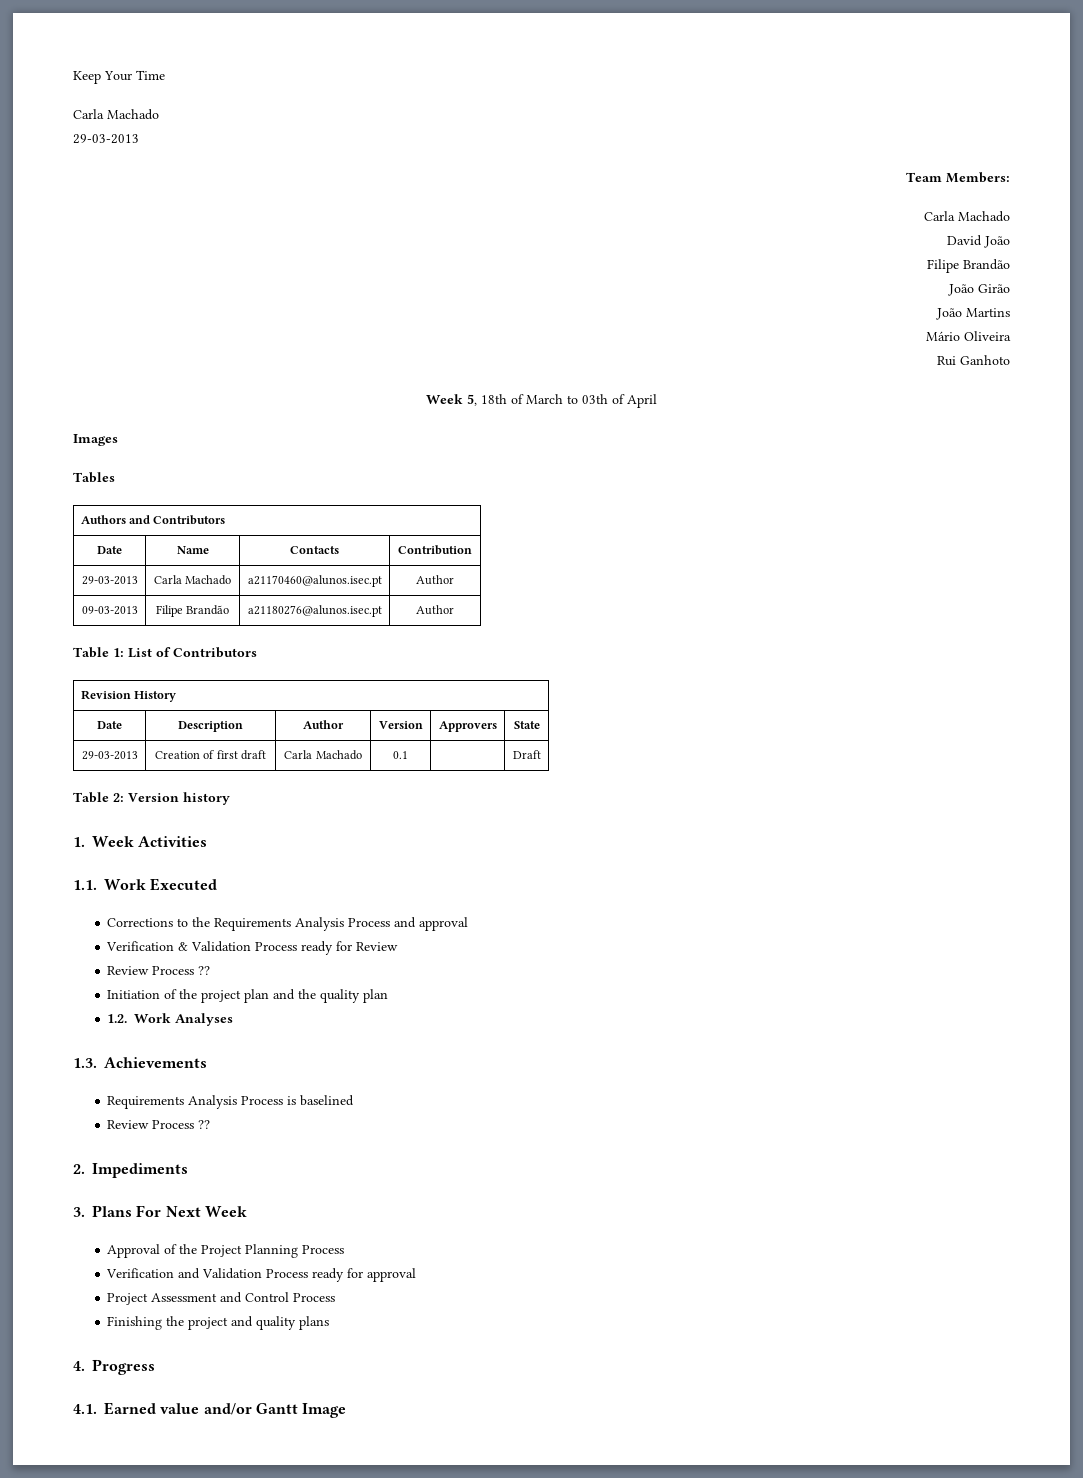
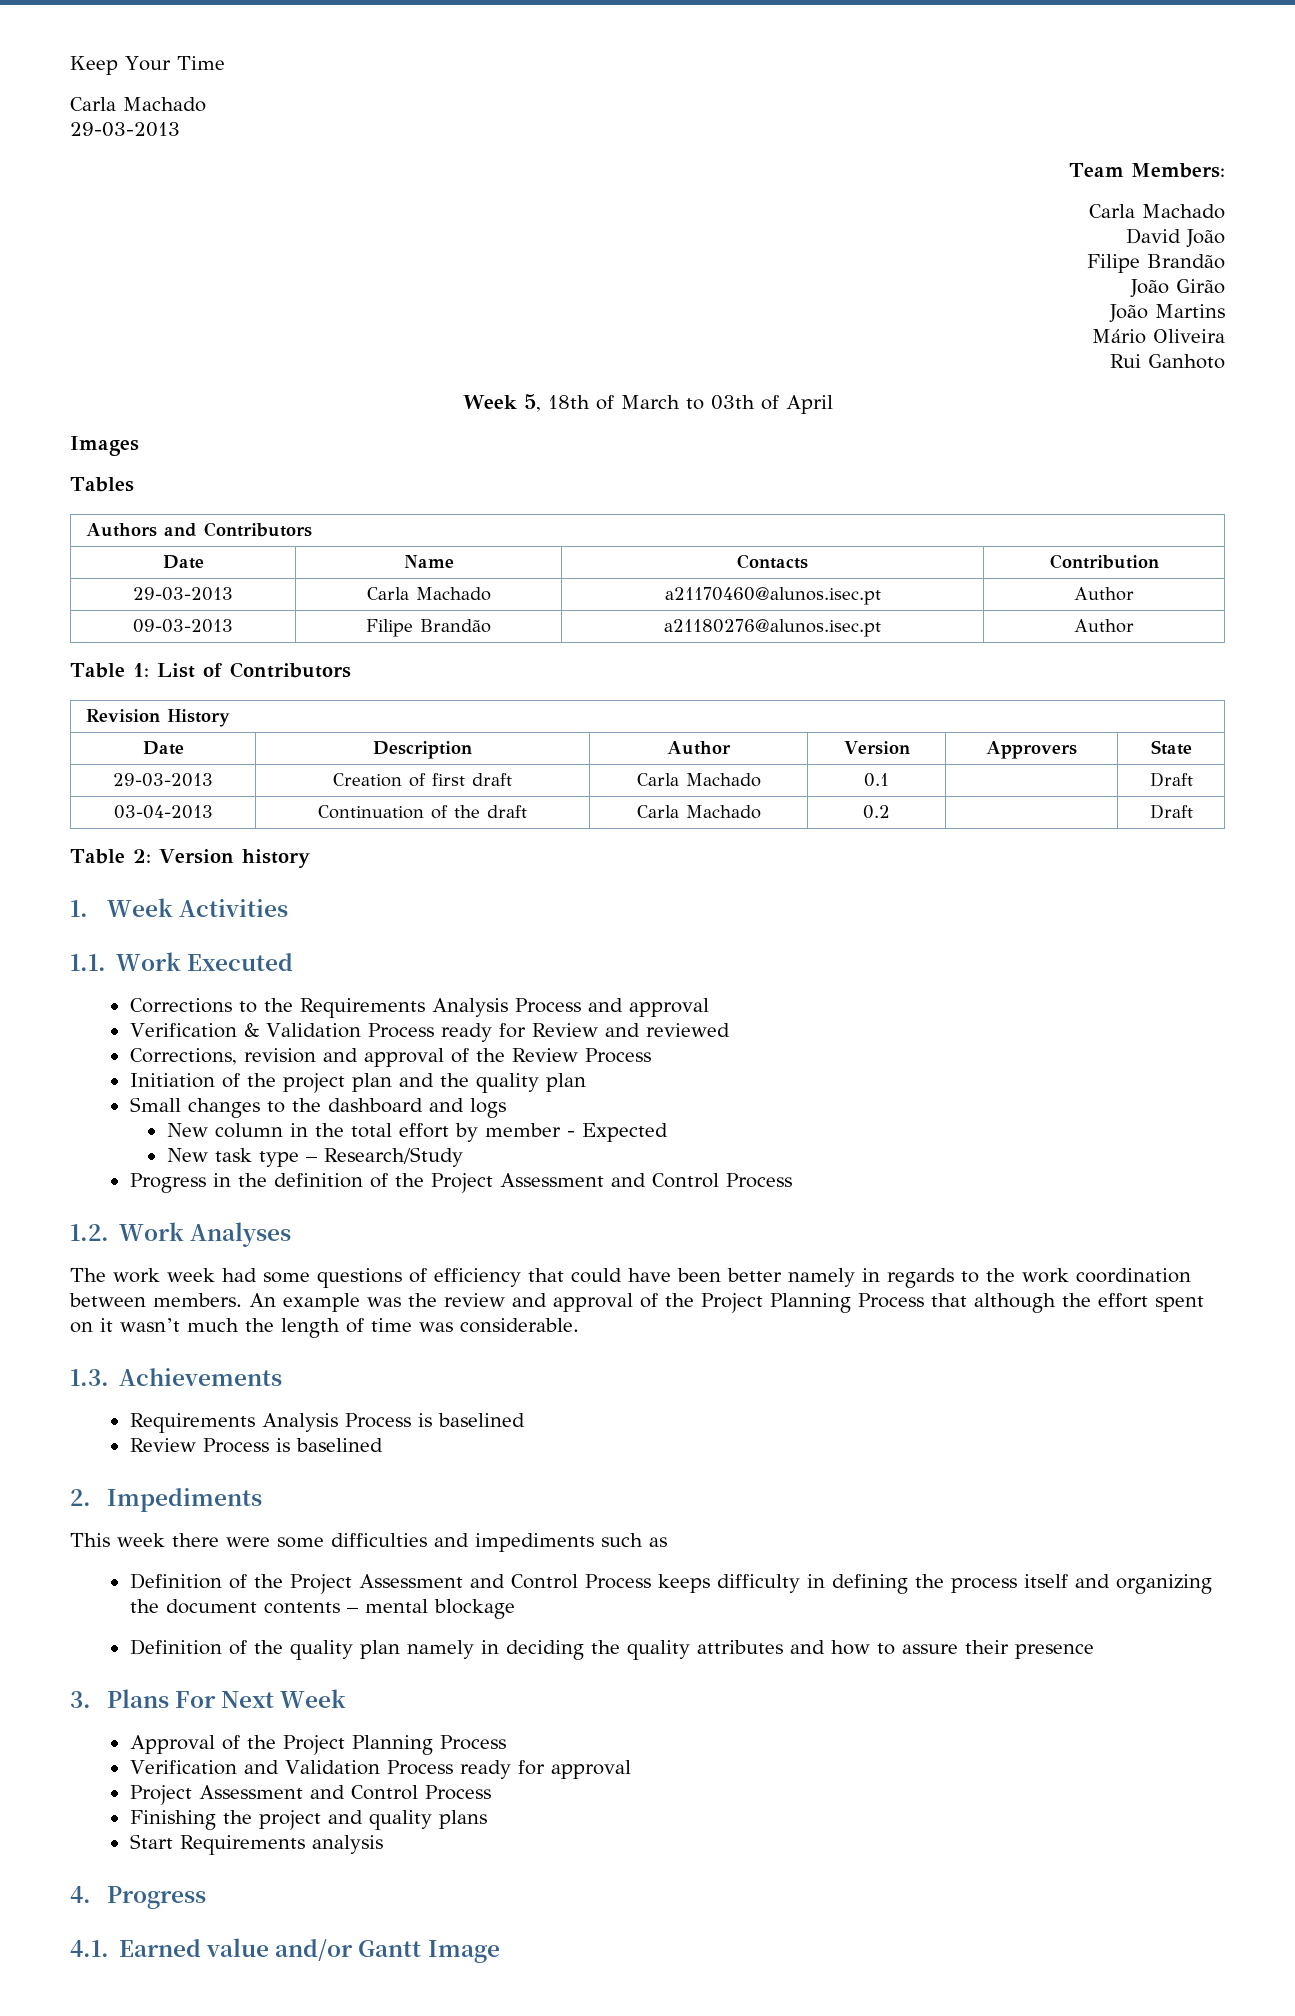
(541, 754) none -> [113,805,213,819] [318,805,527,819] [636,805,761,819] [863,805,890,819] [1149,804,1193,819] // 03-04-2013 | Continuation of the draft | Carla Machado | 0.2 | | Draft
[107,966,211,975] // Review Process ?? -> [604,1023,730,1037] [129,1048,651,1067] and reviewed // Corrections, revision and approval of the Review Process
[107,1013,234,1026] 1.2. Work Analyses -> [129,1097,506,1118] [166,1123,668,1142] [166,1147,463,1167] [129,1173,792,1193] [70,1222,292,1247] [70,1268,1191,1288] [69,1293,1204,1313] [70,1318,579,1338] Small changes to the dashboard and logs // New column in the total effort by member - Expected // New task type – Research/Study // Progress in the definition of the Project Assessment and Control Process // 1.2. Work Analyses // The work week had some questions of efficiency that could have been better namely in regards to the work coordination between members. An example was the review and approval of the Project Planning Process that although the effort spent on it wasn’t much the length of time was considerable.
[198,1120,211,1129] ?? -> [275,1438,383,1452] is baselined
(189, 1170) none -> [70,1533,667,1552] [129,1573,1212,1594] [129,1599,515,1619] [129,1639,1094,1660] // This week there were some difficulties and impediments such as // Definition of the Project Assessment and Control Process keeps difficulty in defining the process itself and organizing the document contents – mental blockage // Definition of the quality plan namely in deciding the quality attributes and how to assure their presence
(330, 1323) none -> [129,1834,383,1855] // Start Requirements analysis

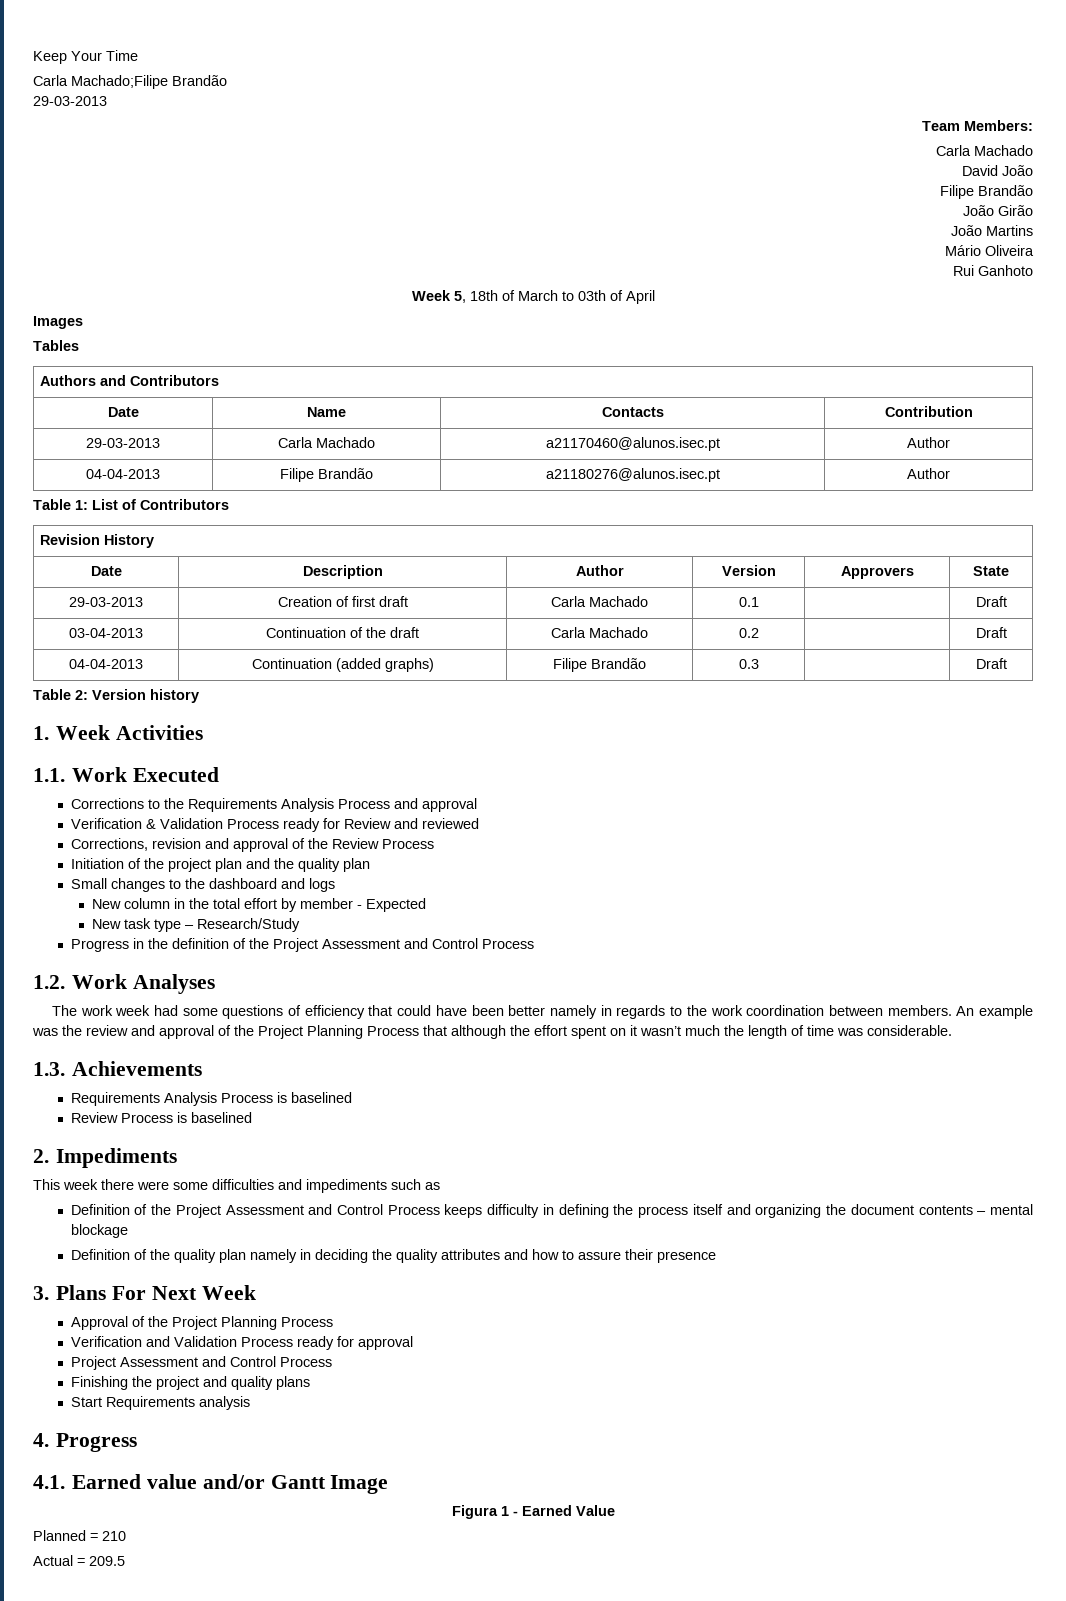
[123,97,206,112] Machado -> [71,75,227,89] Machado;Filipe Brandão
[133,619,233,633] 09-03-2013 -> [86,469,160,479] 04-04-2013
(1193, 811) none -> [69,659,143,669] [251,658,434,672] [552,658,646,672] [738,659,759,669] [975,658,1007,669] // 04-04-2013 | Continuation (added graphs) | Filipe Brandão | 0.3 | | Draft
(500, 1951) none -> [451,1505,615,1519] [33,1530,126,1541] [33,1555,125,1566] // Figura 1 - Earned Value // Planned = 210 // Actual = 209.5

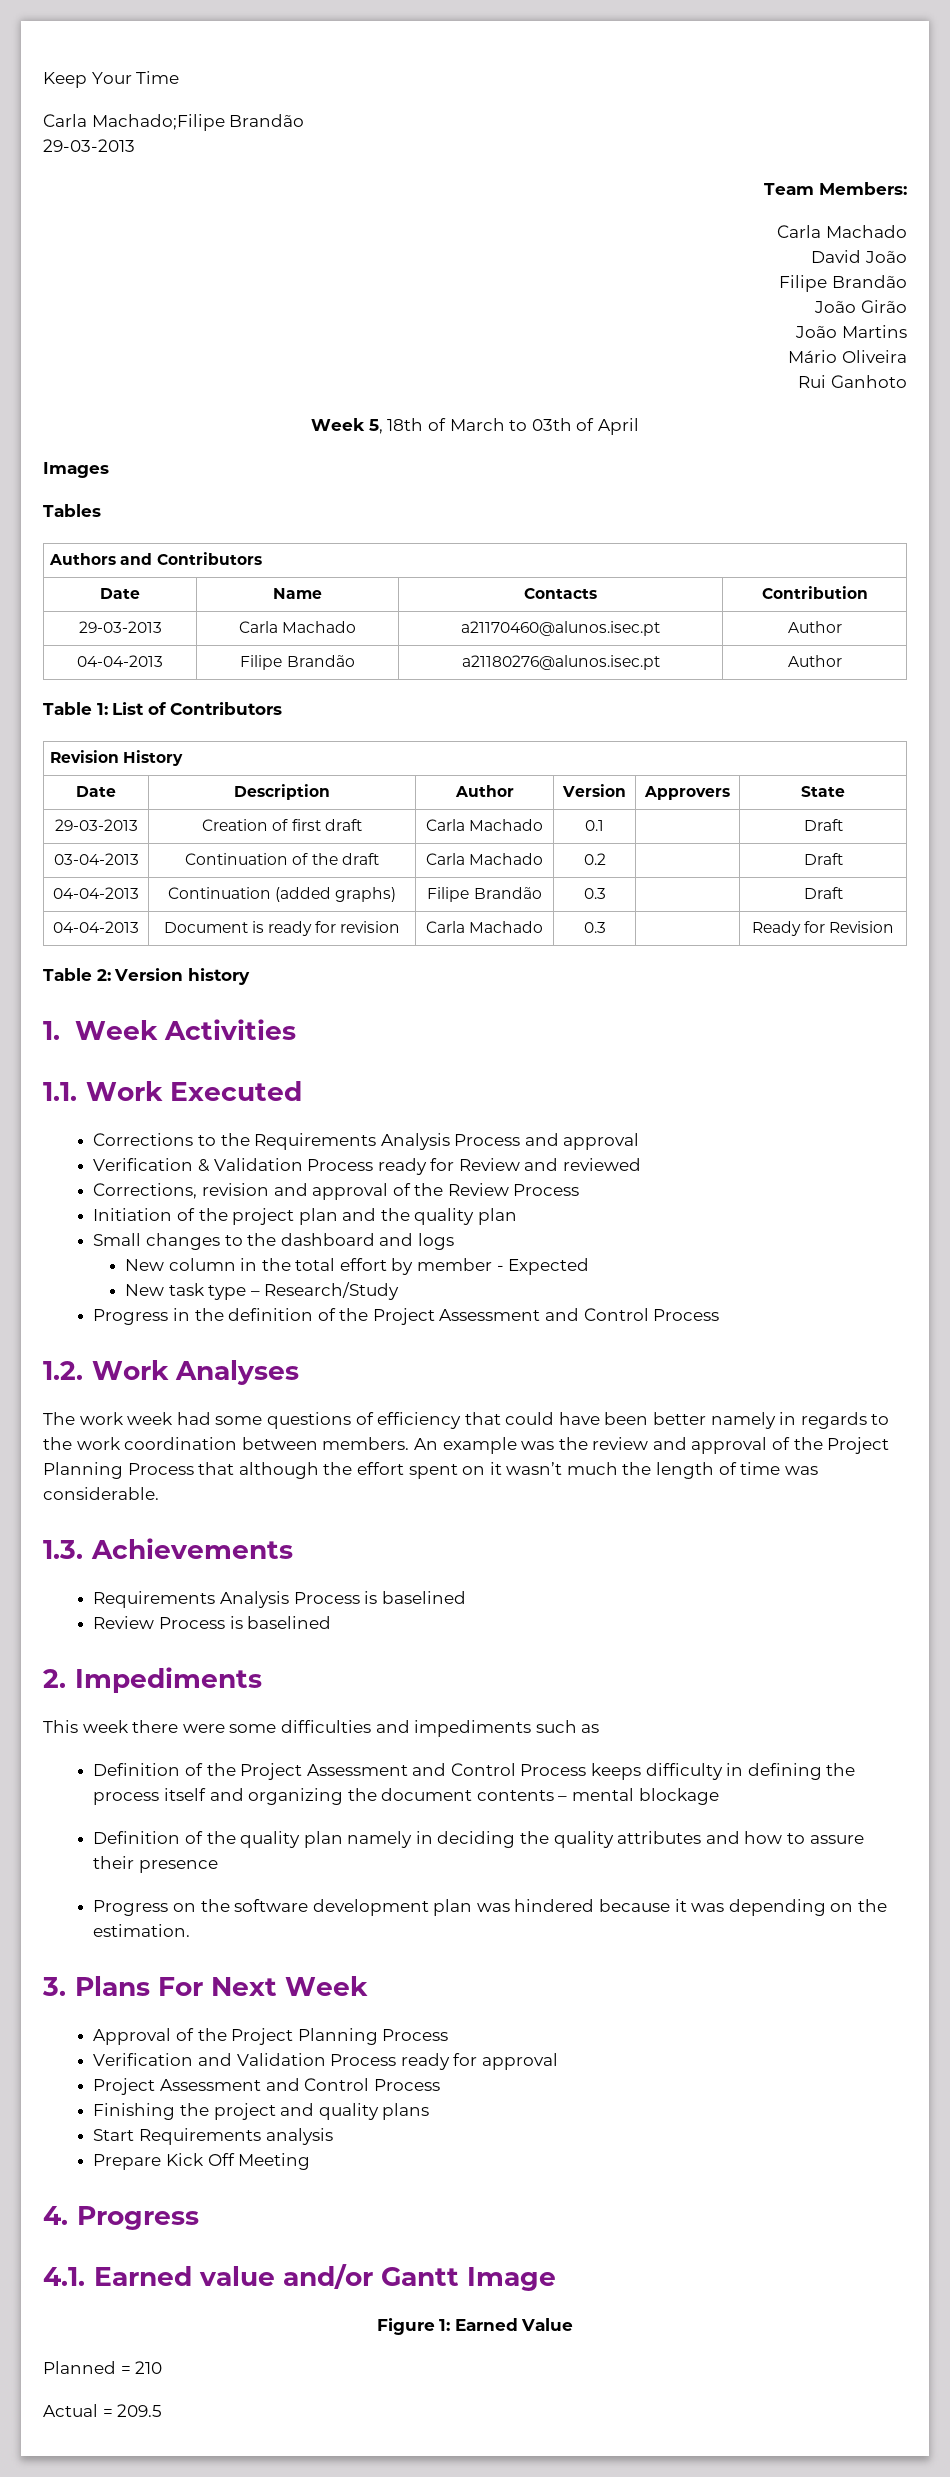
(1007, 663) none -> [53,921,139,933] [163,921,401,936] [425,921,544,933] [583,922,606,933] [751,921,895,936] // 04-04-2013 | Document is ready for revision | Carla Machado | 0.3 | | Ready for Revision
(716, 1257) none -> [93,1899,887,1916] [93,1924,191,1937] // Progress on the software development plan was hindered because it was depending on the estimation.
(250, 1403) none -> [93,2153,311,2170] // Prepare Kick Off Meeting
[451,1505,518,1519] Figura 1 - -> [376,2318,451,2335] Figure 1:

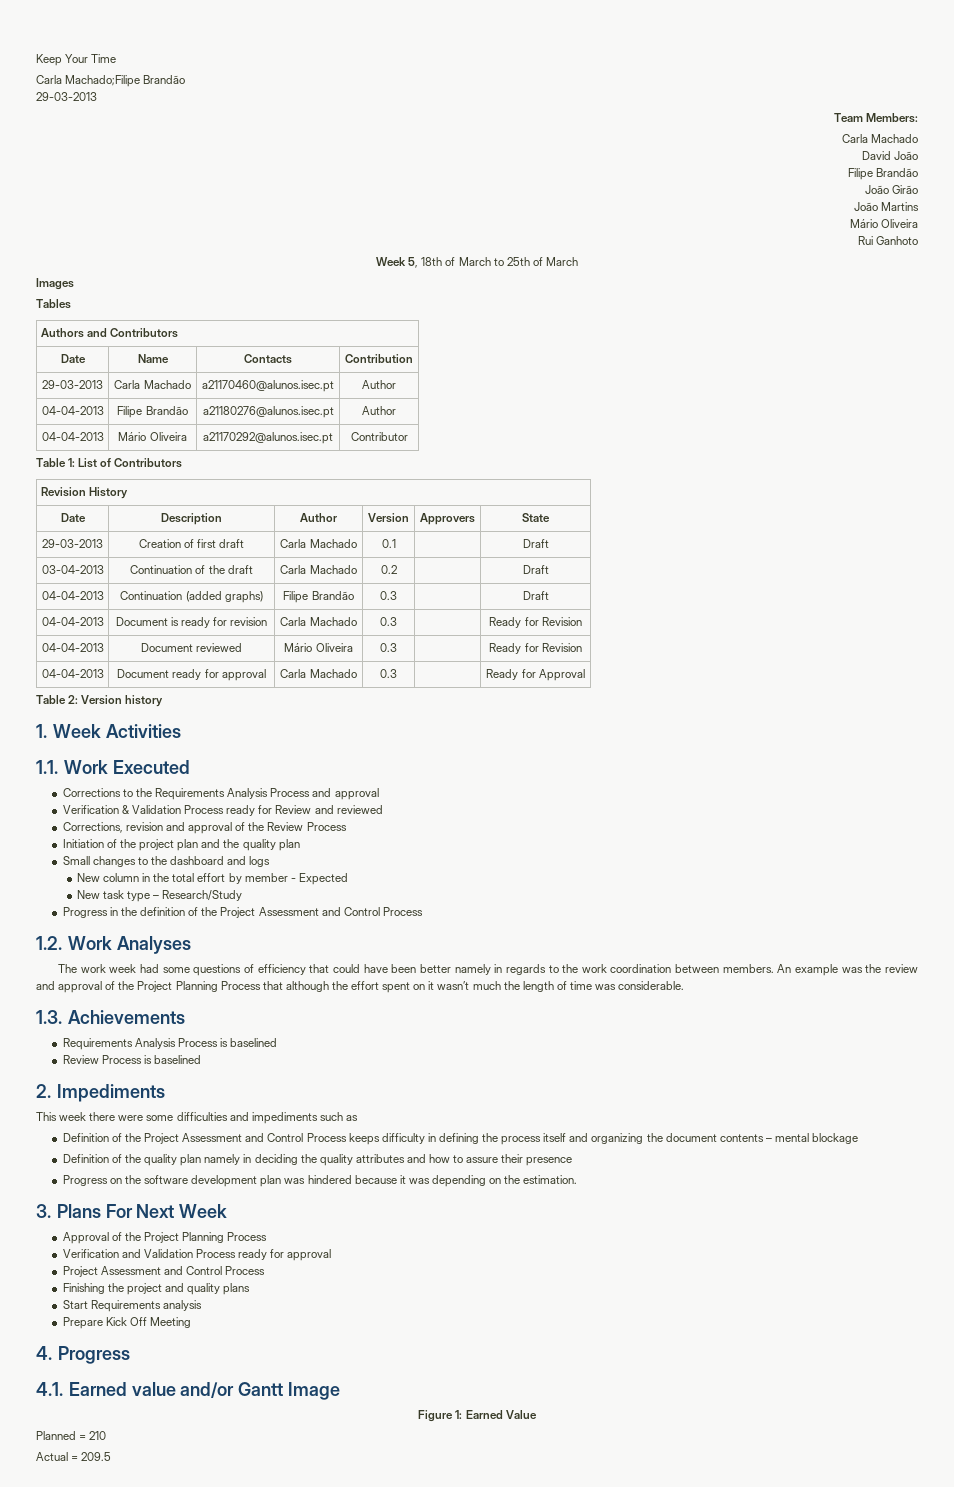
[531,418,639,435] 03th of April -> [506,257,578,266] 25th of March
(842, 661) none -> [41,432,104,441] [118,432,187,441] [203,432,333,444] [350,432,408,441] // 04-04-2013 | Mário Oliveira | a21170292@alunos.isec.pt | Contributor
(895, 927) none -> [41,643,104,652] [140,643,243,652] [284,643,353,652] [380,643,397,652] [489,643,582,654] [41,669,104,678] [117,669,266,681] [280,669,357,678] [380,669,397,678] [486,669,585,681] // 04-04-2013 | Document reviewed | Mário Oliveira | 0.3 | | Ready for Revision // 04-04-2013 | Document ready for approval | Carla Machado | 0.3 | | Ready for Approval

